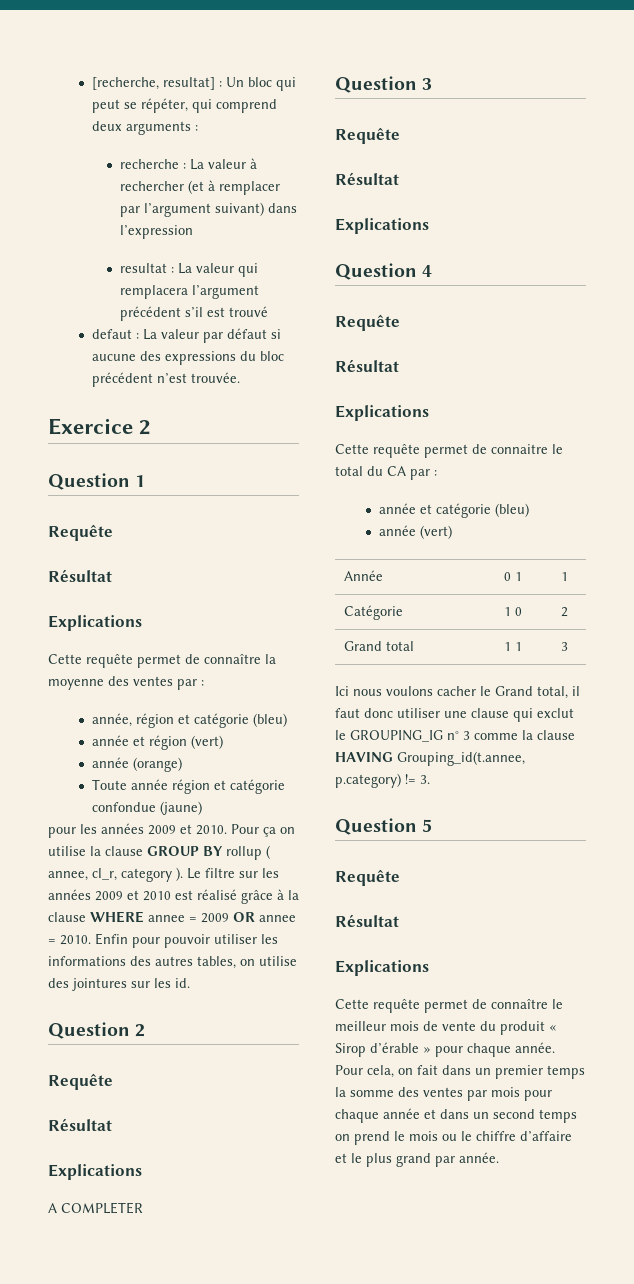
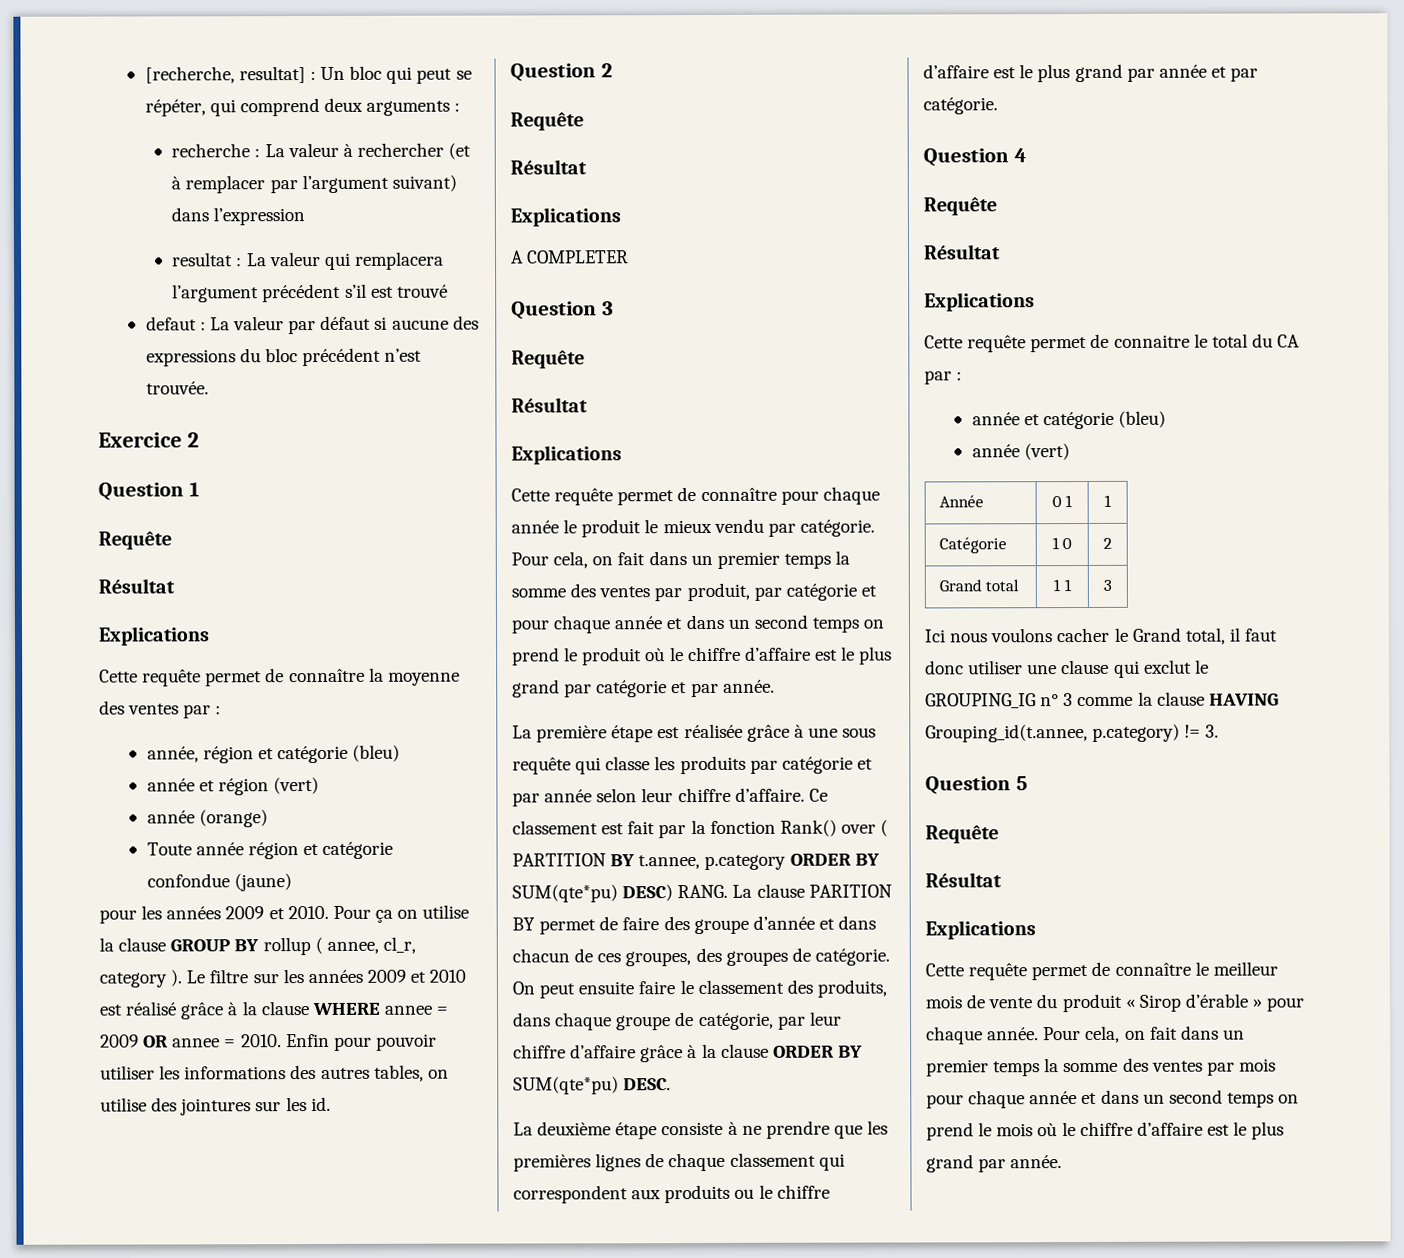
(429, 226) none -> [511,486,880,506] [511,518,875,538] [511,550,851,569] [511,582,877,602] [511,614,885,634] [512,646,893,666] [512,679,775,698] [512,723,877,743] [512,755,873,775] [512,787,828,807] [512,819,889,839] [512,853,880,870] [512,883,892,903] [512,915,877,935] [512,947,890,967] [512,979,887,999] [513,1011,842,1031] [513,1043,863,1063] [513,1076,672,1095] [513,1120,889,1140] [513,1152,845,1172] [513,1184,830,1204] [923,63,1259,83] [923,97,998,115] // Cette requête permet de connaître pour chaque année le produit le mieux vendu par catégorie. Pour cela, on fait dans un premier temps la somme des ventes par produit, par catégorie et pour chaque année et dans un second temps on prend le produit où le chiffre d’affaire est le plus grand par catégorie et par année. // La première étape est réalisée grâce à une sous requête qui classe les produits par catégorie et par année selon leur chiffre d’affaire. Ce classement est fait par la fonction Rank() over ( PARTITION BY t.annee, p.category ORDER BY SUM(qte*pu) DESC) RANG. La clause PARITION BY permet de faire des groupe d’année et dans chacun de ces groupes, des groupes de catégorie. On peut ensuite faire le classement des produits, dans chaque groupe de catégorie, par leur chiffre d’affaire grâce à la clause ORDER BY SUM(qte*pu) DESC. // La deuxième étape consiste à ne prendre que les premières lignes de chaque classement qui correspondent aux produits ou le chiffre d’affaire est le plus grand par année et par catégorie.
[442,1131,572,1141] [335,1153,347,1163] ou le chiffre d’affaire et -> [1037,1121,1230,1137] où le chiffre d’affaire est

